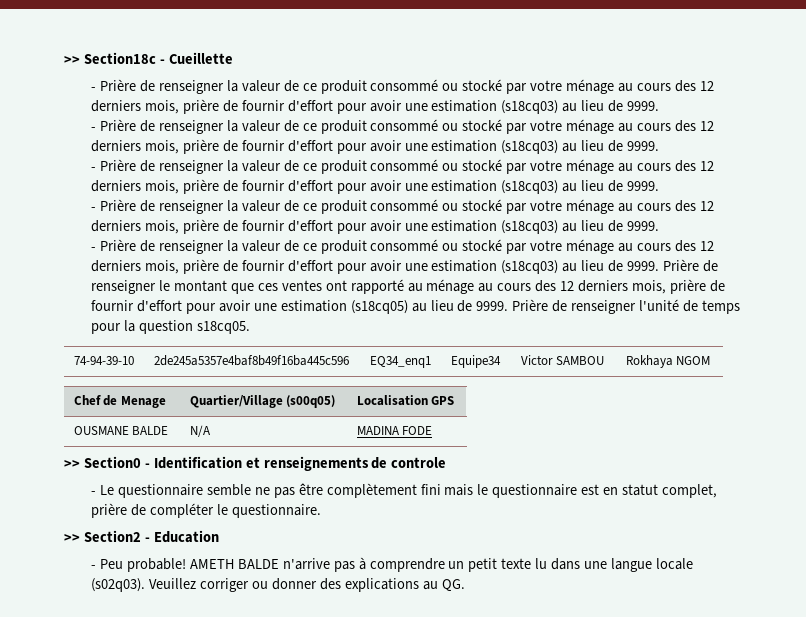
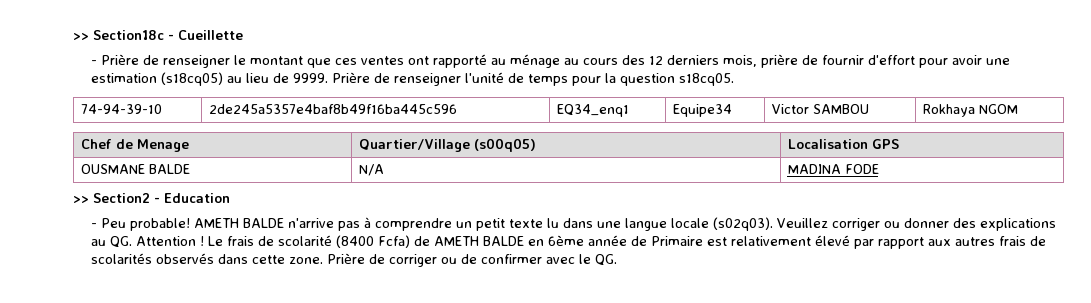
[226,79,714,94] [91,99,660,114] [91,119,714,134] [91,139,660,154] [91,159,714,174] [91,179,660,194] [91,199,714,214] [91,219,660,234] [91,239,714,254] [91,259,718,274] [91,280,157,294] la valeur de ce produit consommé ou stocké par votre ménage au cours des 12 derniers mois, prière de fournir d'effort pour avoir une estimation (s18cq03) au lieu de 9999. // - Prière de renseigner la valeur de ce produit consommé ou stocké par votre ménage au cours des 12 derniers mois, prière de fournir d'effort pour avoir une estimation (s18cq03) au lieu de 9999. // - Prière de renseigner la valeur de ce produit consommé ou stocké par votre ménage au cours des 12 derniers mois, prière de fournir d'effort pour avoir une estimation (s18cq03) au lieu de 9999. // - Prière de renseigner la valeur de ce produit consommé ou stocké par votre ménage au cours des 12 derniers mois, prière de fournir d'effort pour avoir une estimation (s18cq03) au lieu de 9999. // - Prière de renseigner la valeur de ce produit consommé ou stocké par votre ménage au cours des 12 derniers mois, prière de fournir d'effort pour avoir une estimation (s18cq03) au lieu de 9999. Prière de renseigner -> (230, 61) none
[64,456,447,471] [91,483,717,498] [91,503,321,518] // >> Section0 - Identification et renseignements de controle // - Le questionnaire semble ne pas être complètement fini mais le questionnaire est en statut complet, prière de compléter le questionnaire. -> (879, 169) none
(465, 585) none -> [135,235,1046,249] [90,253,617,267] Attention ! Le frais de scolarité (8400 Fcfa) de AMETH BALDE en 6ème année de Primaire est relativement élevé par rapport aux autres frais de scolarités observés dans cette zone. Prière de corriger ou de confirmer avec le QG.

